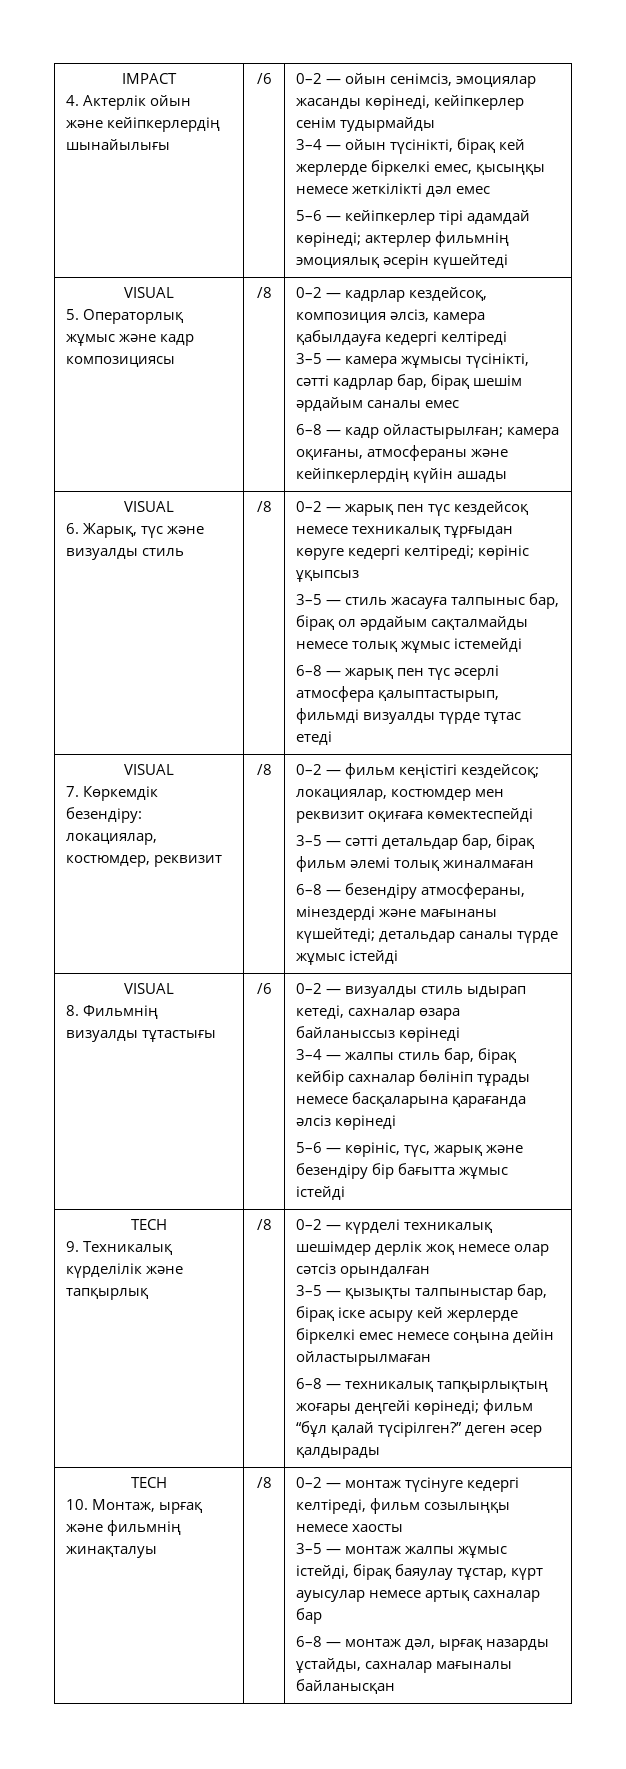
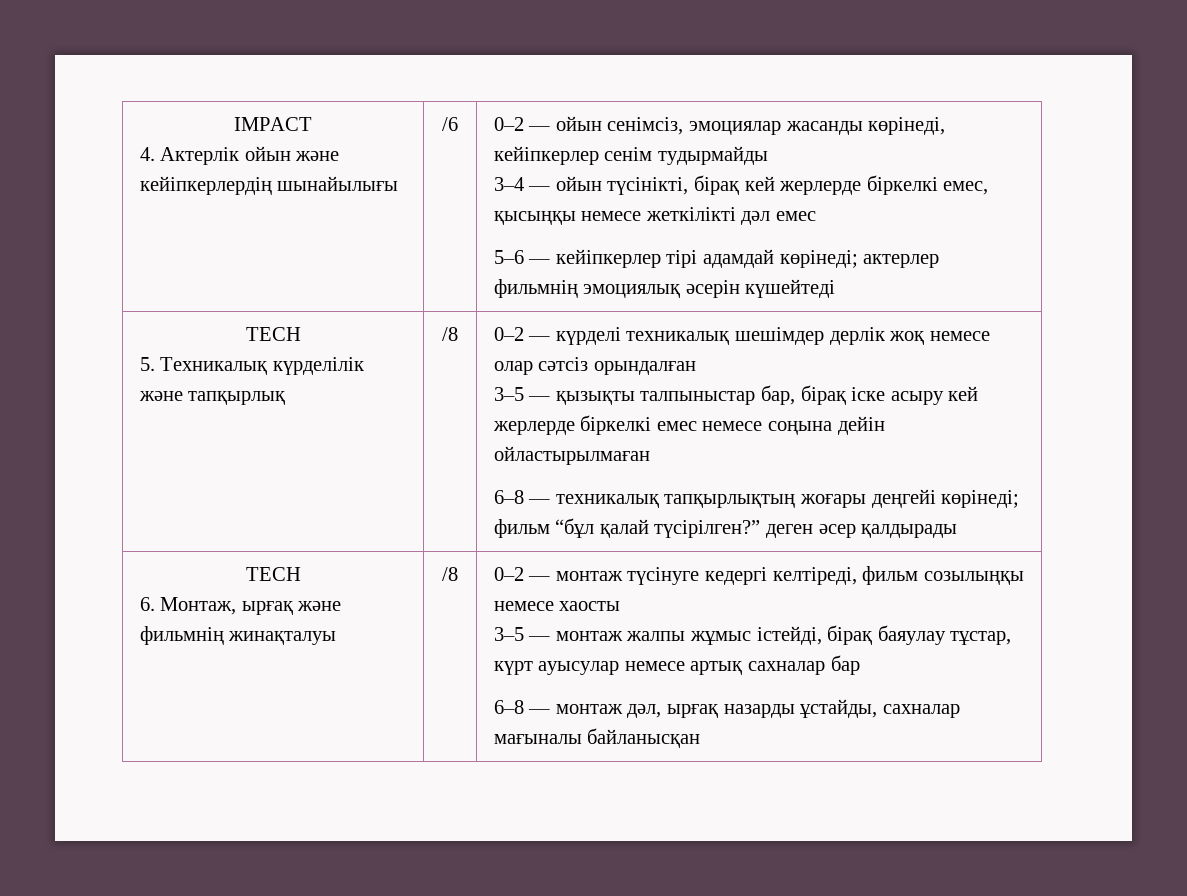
[124,287,174,298] VISUAL -> [245,327,301,341] TECH
[83,309,184,324] [66,334,195,346] [66,356,176,367] [256,287,272,298] [296,287,488,302] [296,309,486,324] [296,330,508,346] [296,353,530,368] [296,374,523,390] [296,397,460,412] [296,424,560,439] [296,445,509,461] [296,468,508,483] [124,501,174,512] [66,523,205,538] [66,548,185,560] [256,501,272,512] [296,501,529,516] [296,526,514,538] [296,545,530,560] [296,570,360,582] [296,593,560,609] [296,615,529,631] [296,638,523,653] [296,665,500,680] [296,686,500,702] [296,708,522,724] [296,731,333,745] [124,764,174,775] [66,786,159,801] [66,807,143,823] [66,833,158,845] [66,855,223,867] [256,764,272,775] [296,763,540,779] [296,789,505,801] [296,808,534,823] [296,834,535,850] [296,856,535,872] [296,883,526,899] [296,906,498,921] [296,928,559,943] [296,950,399,965] [124,983,174,994] [66,1005,159,1019] [66,1030,217,1042] [256,983,272,994] [296,983,527,998] [296,1005,461,1020] [296,1026,461,1042] [296,1048,517,1064] [296,1070,531,1086] [296,1092,527,1108] [296,1115,397,1130] [296,1142,524,1157] [296,1163,509,1179] [296,1186,346,1200] [131,1219,167,1230] [66,1241,80,1252] Операторлық жұмыс және кадр композициясы | /8 | 0–2 — кадрлар кездейсоқ, композиция әлсіз, камера қабылдауға кедергі келтіреді // 3–5 — камера жұмысы түсінікті, сәтті кадрлар бар, бірақ шешім әрдайым саналы емес // 6–8 — кадр ойластырылған; камера оқиғаны, атмосфераны және кейіпкерлердің күйін ашады // VISUAL // 6. Жарық, түс және визуалды стиль | /8 | 0–2 — жарық пен түс кездейсоқ немесе техникалық тұрғыдан көруге кедергі келтіреді; көрініс ұқыпсыз // 3–5 — стиль жасауға талпыныс бар, бірақ ол әрдайым сақталмайды немесе толық жұмыс істемейді // 6–8 — жарық пен түс әсерлі атмосфера қалыптастырып, фильмді визуалды түрде тұтас етеді // VISUAL // 7. Көркемдік безендіру: локациялар, костюмдер, реквизит | /8 | 0–2 — фильм кеңістігі кездейсоқ; локациялар, костюмдер мен реквизит оқиғаға көмектеспейді // 3–5 — сәтті детальдар бар, бірақ фильм әлемі толық жиналмаған // 6–8 — безендіру атмосфераны, мінездерді және мағынаны күшейтеді; детальдар саналы түрде жұмыс істейді // VISUAL // 8. Фильмнің визуалды тұтастығы | /6 | 0–2 — визуалды стиль ыдырап кетеді, сахналар өзара байланыссыз көрінеді // 3–4 — жалпы стиль бар, бірақ кейбір сахналар бөлініп тұрады немесе басқаларына қарағанда әлсіз көрінеді // 5–6 — көрініс, түс, жарық және безендіру бір бағытта жұмыс істейді // TECH // 9. -> (155, 364) none
[66,1499,89,1510] 10. -> [139,597,155,611] 6.

